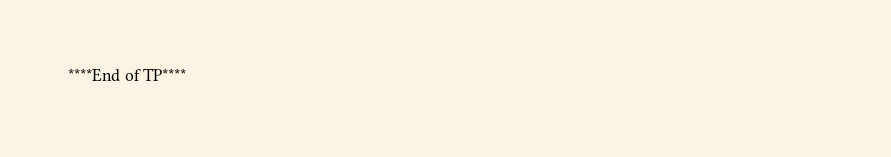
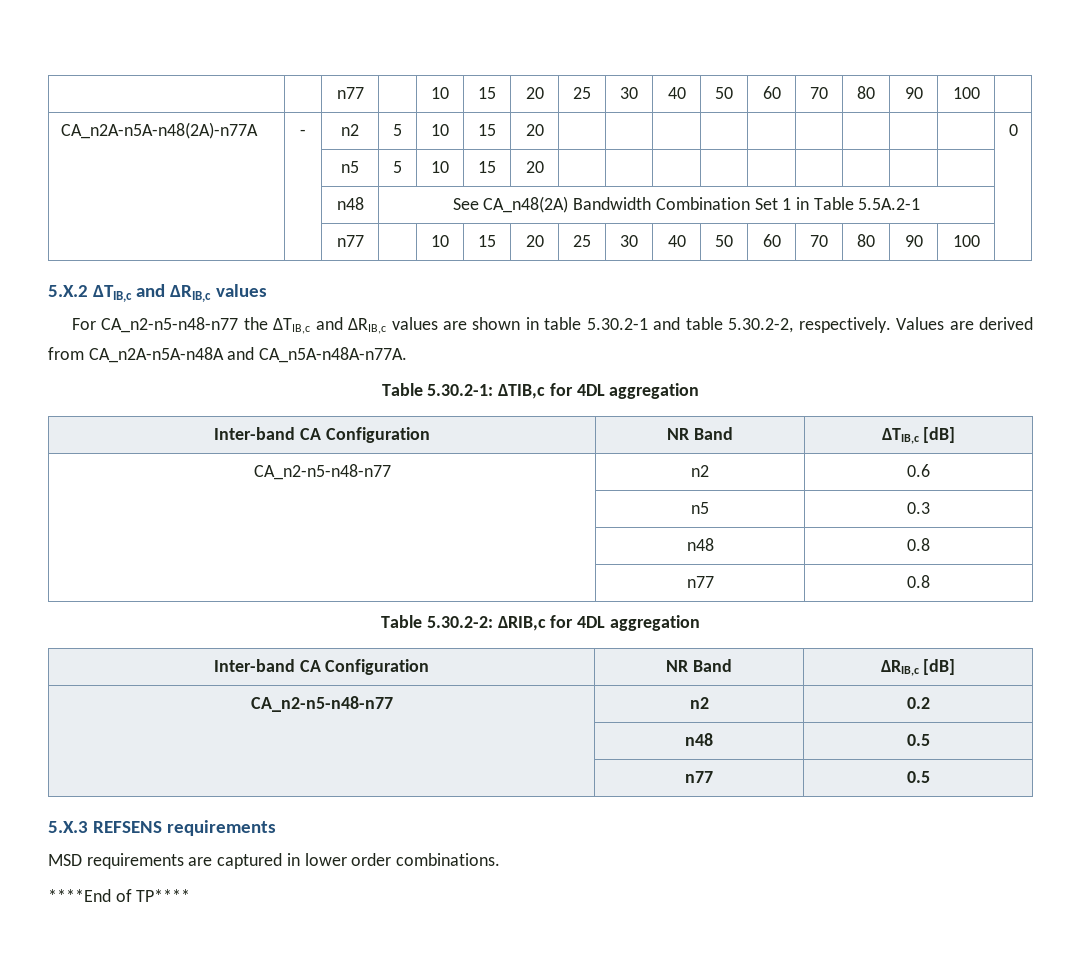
(68, 75) none -> [336,87,364,99] [431,87,449,99] [478,87,496,99] [525,87,544,99] [573,87,591,99] [620,87,638,99] [667,87,686,99] [715,87,733,99] [762,86,781,99] [810,87,828,99] [857,86,875,99] [904,87,923,99] [952,87,980,99] [60,122,258,139] [300,129,306,136] [341,124,359,136] [393,124,402,136] [431,124,449,136] [478,124,496,136] [525,124,544,136] [1008,124,1018,136] [341,161,359,173] [393,161,402,173] [431,161,449,173] [478,161,496,173] [525,161,544,173] [336,197,364,210] [452,196,921,213] [336,235,364,247] [431,235,449,247] [478,235,496,247] [525,235,544,247] [573,235,591,247] [620,235,638,247] [667,235,686,247] [715,235,733,247] [762,234,781,247] [810,235,828,247] [857,234,875,247] [904,235,923,247] [952,235,980,247] [48,284,267,302] [71,317,1034,334] [48,347,408,363] [381,383,700,399] [214,427,430,443] [667,427,733,440] [881,427,956,444] [253,464,391,480] [691,465,709,477] [907,464,930,477] [691,502,709,514] [907,502,930,514] [686,538,714,551] [907,538,930,551] [686,576,714,588] [907,575,930,588] [381,615,700,631] [213,659,430,675] [666,659,732,672] [880,659,956,676] [250,696,393,712] [689,697,709,709] [906,697,930,709] [685,733,713,746] [906,734,930,746] [685,771,713,783] [906,771,930,783] [48,820,277,836] [48,853,501,869] | | n77 | | 10 | 15 | 20 | 25 | 30 | 40 | 50 | 60 | 70 | 80 | 90 | 100 | // CA_n2A-n5A-n48(2A)-n77A | - | n2 | 5 | 10 | 15 | 20 | | | | | | | | | | 0 // | | n5 | 5 | 10 | 15 | 20 | | | | | | | | | | // | | n48 | See CA_n48(2A) Bandwidth Combination Set 1 in Table 5.5A.2-1 | // | | n77 | | 10 | 15 | 20 | 25 | 30 | 40 | 50 | 60 | 70 | 80 | 90 | 100 | // 5.X.2 ∆TIB,c and ∆RIB,c values // For CA_n2-n5-n48-n77 the ΔTIB,c and ΔRIB,c values are shown in table 5.30.2-1 and table 5.30.2-2, respectively. Values are derived from CA_n2A-n5A-n48A and CA_n5A-n48A-n77A. // Table 5.30.2-1: ΔTIB,c for 4DL aggregation // Inter-band CA Configuration | NR Band | ΔTIB,c [dB] // CA_n2-n5-n48-n77 | n2 | 0.6 // | n5 | 0.3 // | n48 | 0.8 // | n77 | 0.8 // Table 5.30.2-2: ΔRIB,c for 4DL aggregation // Inter-band CA Configuration | NR Band | ΔRIB,c [dB] // CA_n2-n5-n48-n77 | n2 | 0.2 // | n48 | 0.5 // | n77 | 0.5 // 5.X.3 REFSENS requirements // MSD requirements are captured in lower order combinations. //

